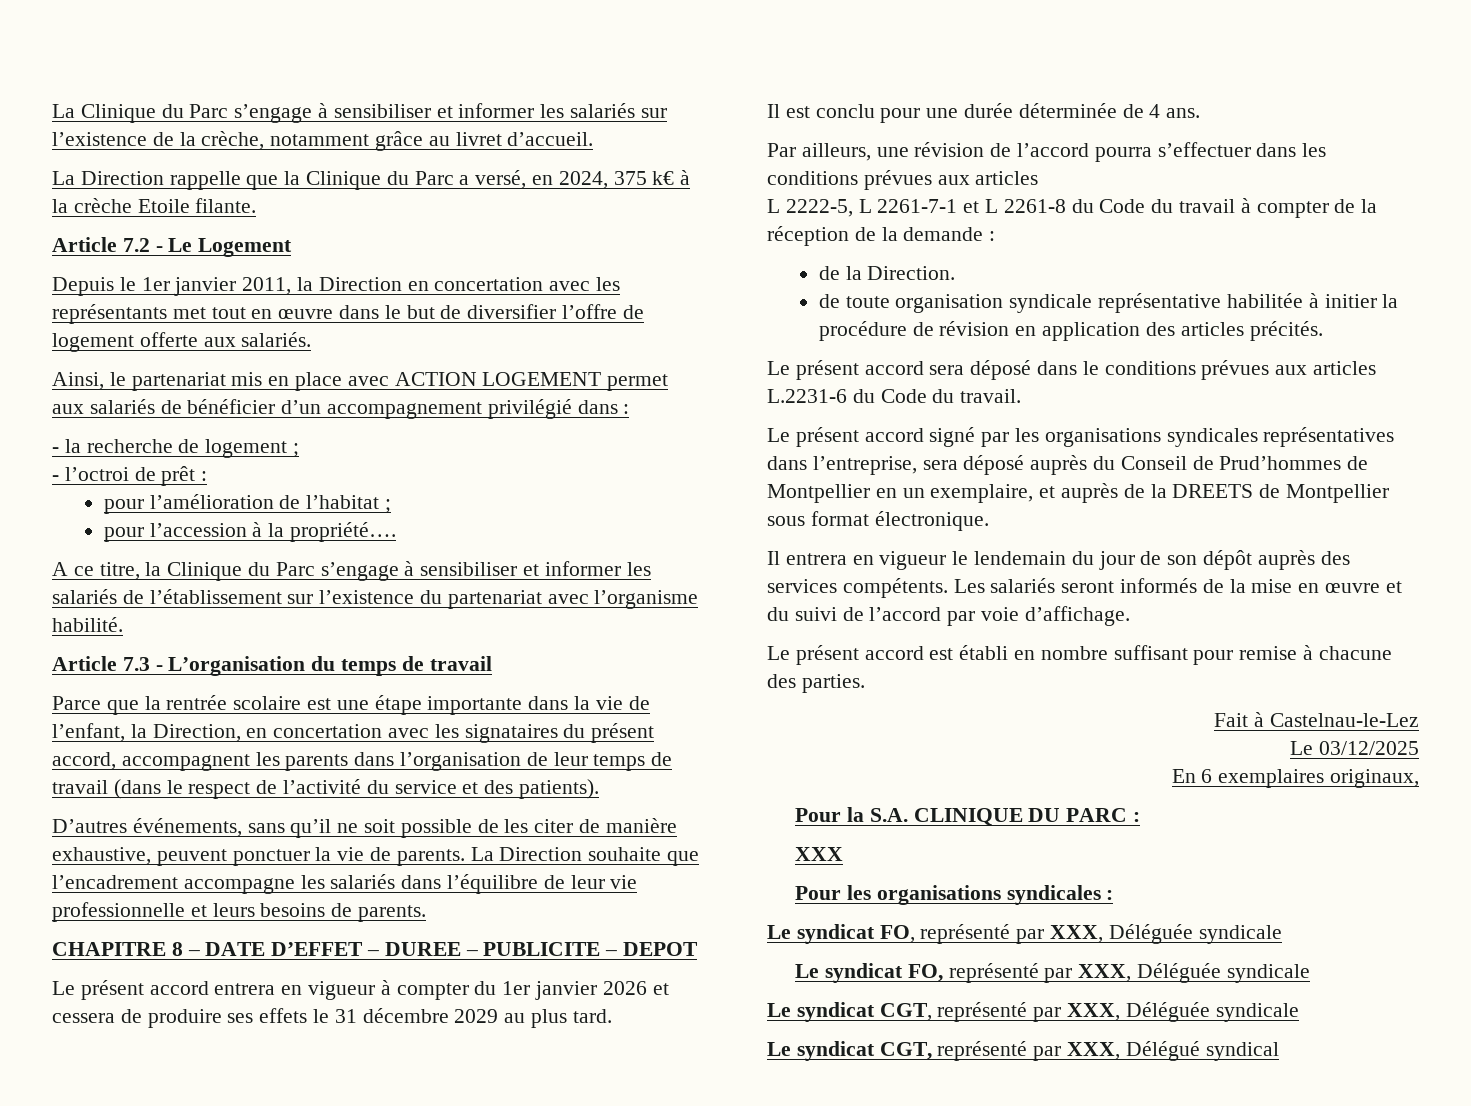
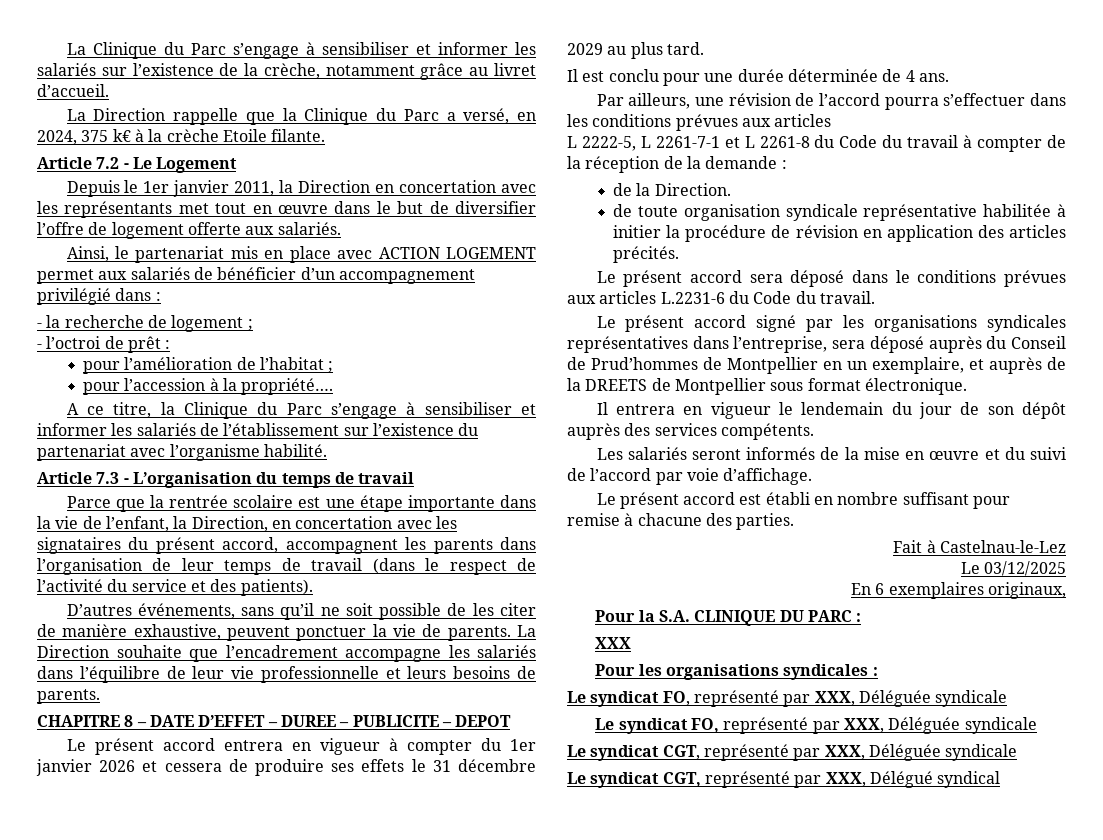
(948, 588) none -> (814, 431) //

